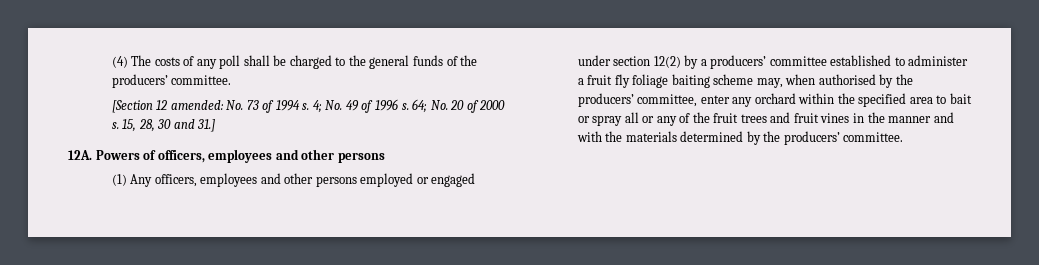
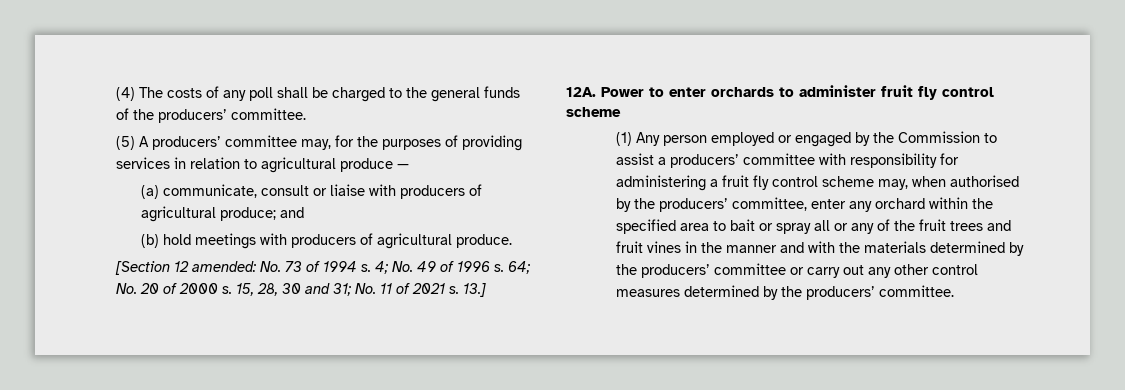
(232, 80) none -> [116,135,523,151] [116,157,410,173] [141,184,483,199] [141,206,305,222] [141,233,513,249] // (5) A producers’ committee may, for the purposes of providing services in relation to agricultural produce — // (a) communicate, consult or liaise with producers of agricultural produce; and // (b) hold meetings with producers of agricultural produce.
[197,119,216,132] [68,149,385,163] [111,173,476,187] [577,55,969,69] 31.] // 12A. Powers of officers, employees and other persons // (1) Any officers, employees and other persons employed or engaged under section 12(2) by a producers’ committee established to administer -> [333,283,487,297] [566,85,994,100] [566,107,621,117] [616,131,998,147] [616,153,960,168] [616,175,707,191] 31; No. 11 of 2021 s. 13.] // 12A. Power to enter orchards to administer fruit fly control scheme // (1) Any person employed or engaged by the Commission to assist a producers’ committee with responsibility for administering
[632,74,710,88] foliage baiting -> [772,176,819,187] control
(840, 138) none -> [714,263,979,278] [616,285,876,300] committee or carry out any other control measures determined by the producers’

